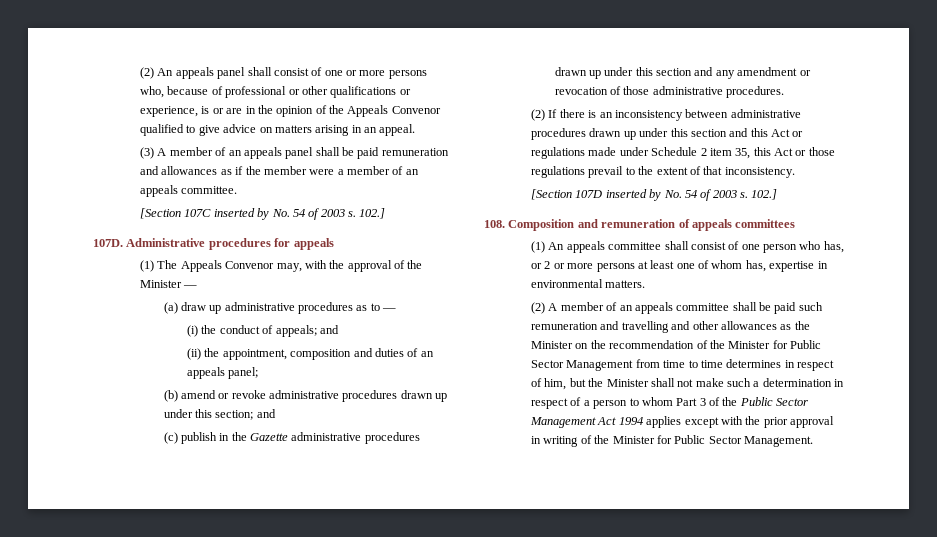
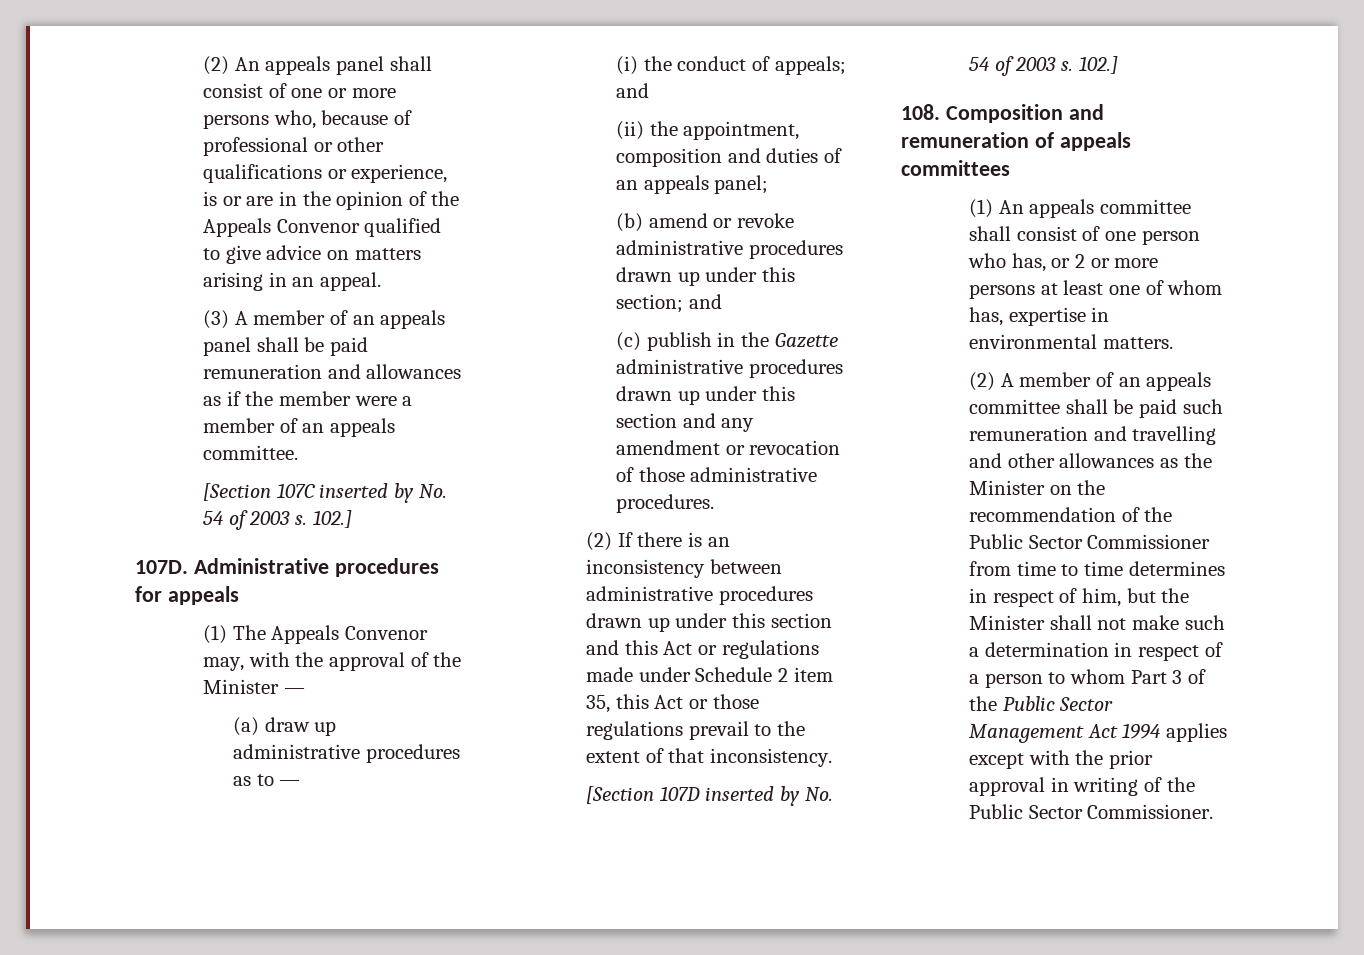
[728,340,822,349] [531,360,634,371] Minister for Public Sector Management -> [969,534,1211,549] Public Sector Commissioner
[612,435,814,447] Minister for Public Sector Management. -> [969,804,1214,819] Public Sector Commissioner.

